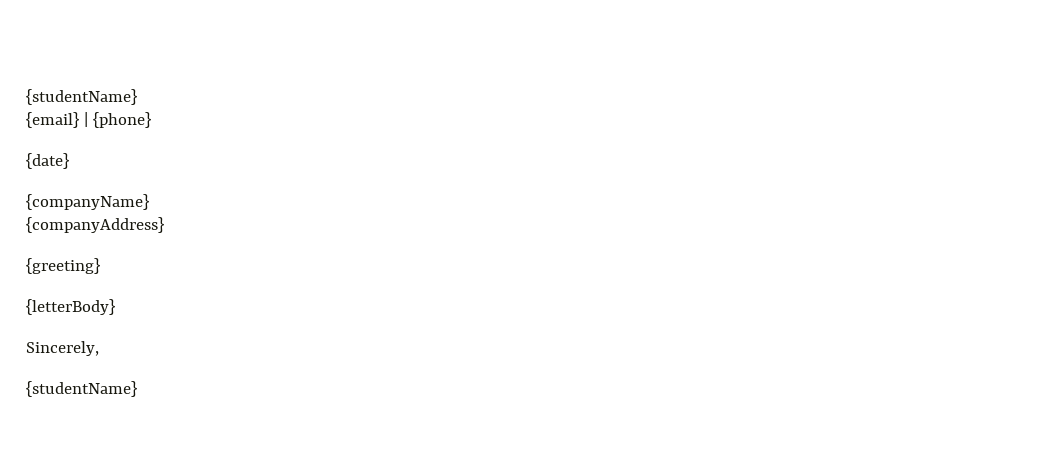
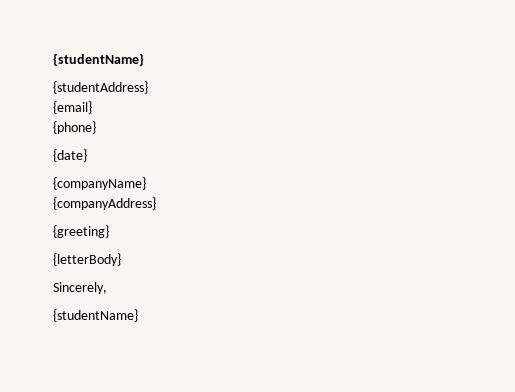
[26,89,137,105] {studentName} -> [53,53,144,66] [53,81,148,94] {studentName} // {studentAddress}
[83,112,88,127] | -> (92, 107) //

